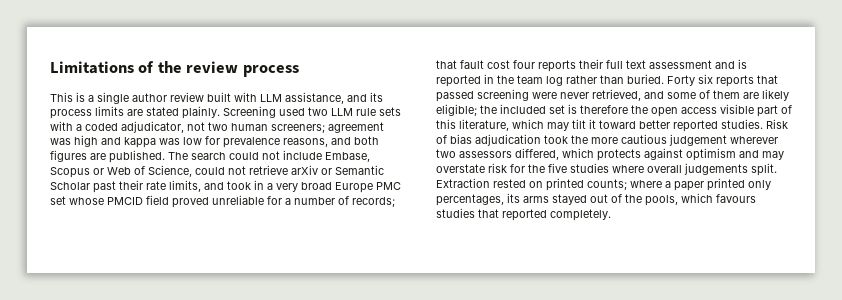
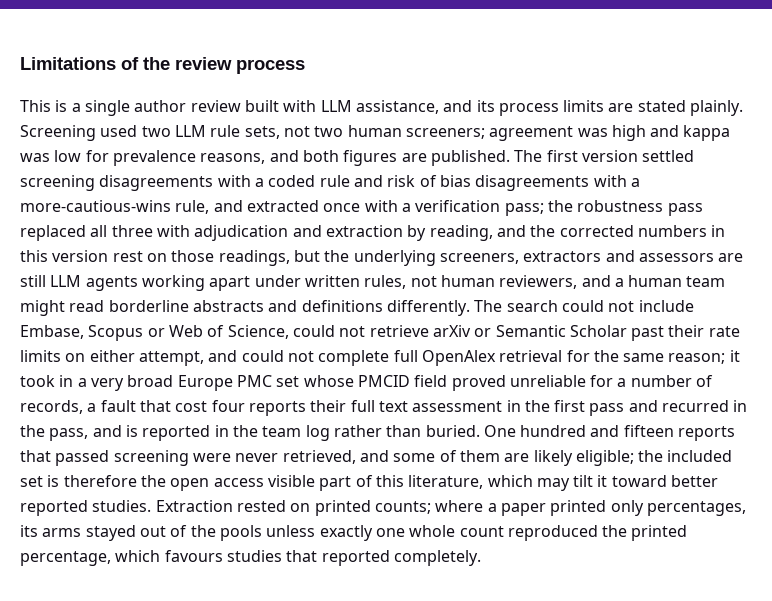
[379,107,401,116] [50,121,184,133] sets with a coded adjudicator, -> [244,126,280,139] sets,
(188, 156) none -> [546,150,695,162] [20,175,640,191] [20,200,703,216] [20,225,726,241] [20,250,744,266] [20,275,726,291] [20,300,503,316] first version settled screening disagreements with a coded rule and risk of bias disagreements with a more-cautious-wins rule, and extracted once with a verification pass; the robustness pass replaced all three with adjudication and extraction by reading, and the corrected numbers in this version rest on those readings, but the underlying screeners, extractors and assessors are still LLM agents working apart under written rules, not human reviewers, and a human team might read borderline abstracts and definitions differently. The
[169,180,224,192] limits, and -> [20,350,740,366] limits on either attempt, and could not complete full OpenAlex retrieval for the same reason; it
[352,197,395,207] [436,60,484,69] records; that fault -> [20,400,171,414] records, a fault that
(712, 64) none -> [506,400,748,416] [20,425,89,441] in the first pass and recurred in the pass,
[667,74,713,86] Forty six -> [483,425,674,437] One hundred and fifteen
[766,119,788,129] [436,134,778,146] [436,148,784,161] [436,163,777,176] Risk of bias adjudication took the more cautious judgement wherever two assessors differed, which protects against optimism and may overstate risk for the five studies where overall judgements split. -> (152, 506) none
[645,195,678,206] pools, -> [219,525,688,541] [20,551,111,566] pools unless exactly one whole count reproduced the printed percentage,

